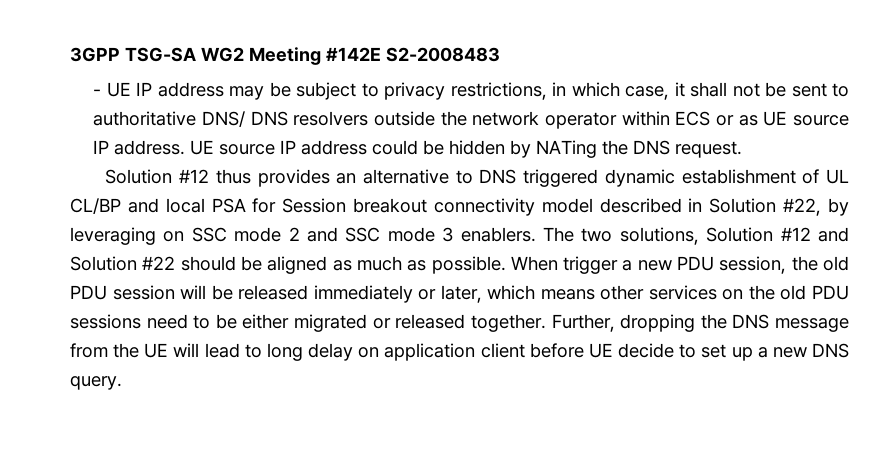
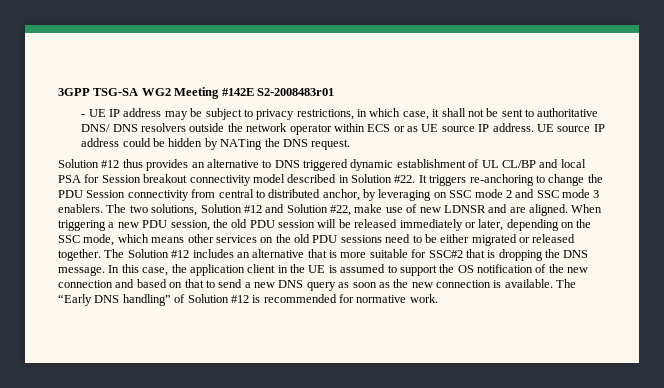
[386,47,500,62] S2-2008483 -> [256,88,334,96] S2-2008483r01
[783,198,822,216] #22, -> [394,174,603,186] [58,189,360,201] #22. It triggers re-anchoring to change the PDU Session connectivity from central to distributed anchor,
[142,256,619,274] #22 should be aligned as much as possible. When trigger -> [330,204,603,216] [58,220,106,231] #22, make use of new LDNSR and are aligned. When triggering
(482, 294) none -> [506,219,592,231] [58,234,115,246] depending on the SSC mode,
[551,314,850,332] [70,343,849,361] [70,376,122,390] Further, dropping the DNS message from the UE will lead to long delay on application client before UE decide to set up a new DNS query. -> [104,249,589,261] [58,264,589,276] [58,279,577,291] [58,294,438,306] The Solution #12 includes an alternative that is more suitable for SSC#2 that is dropping the DNS message. In this case, the application client in the UE is assumed to support the OS notification of the new connection and based on that to send a new DNS query as soon as the new connection is available. The “Early DNS handling” of Solution #12 is recommended for normative work.

